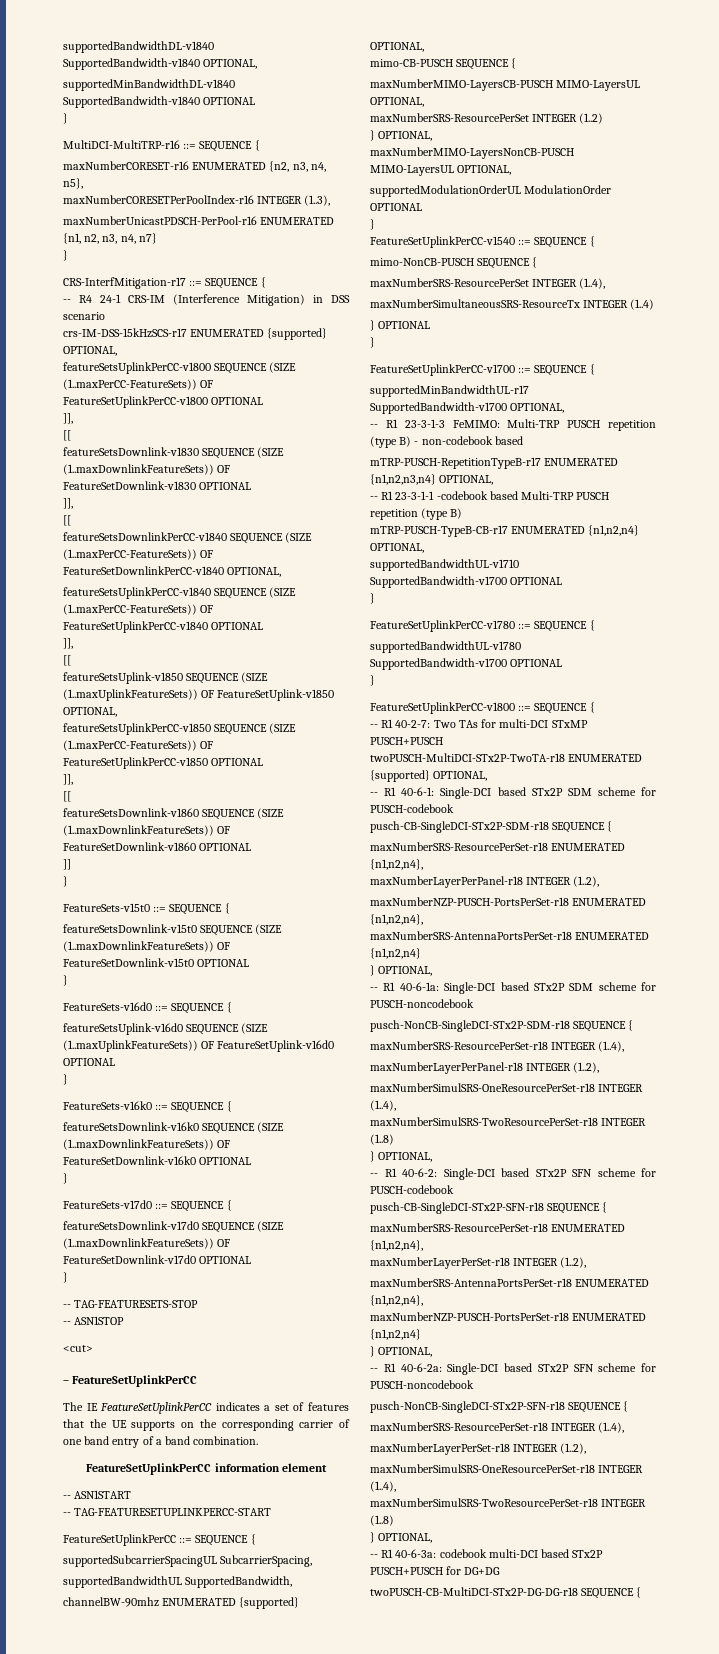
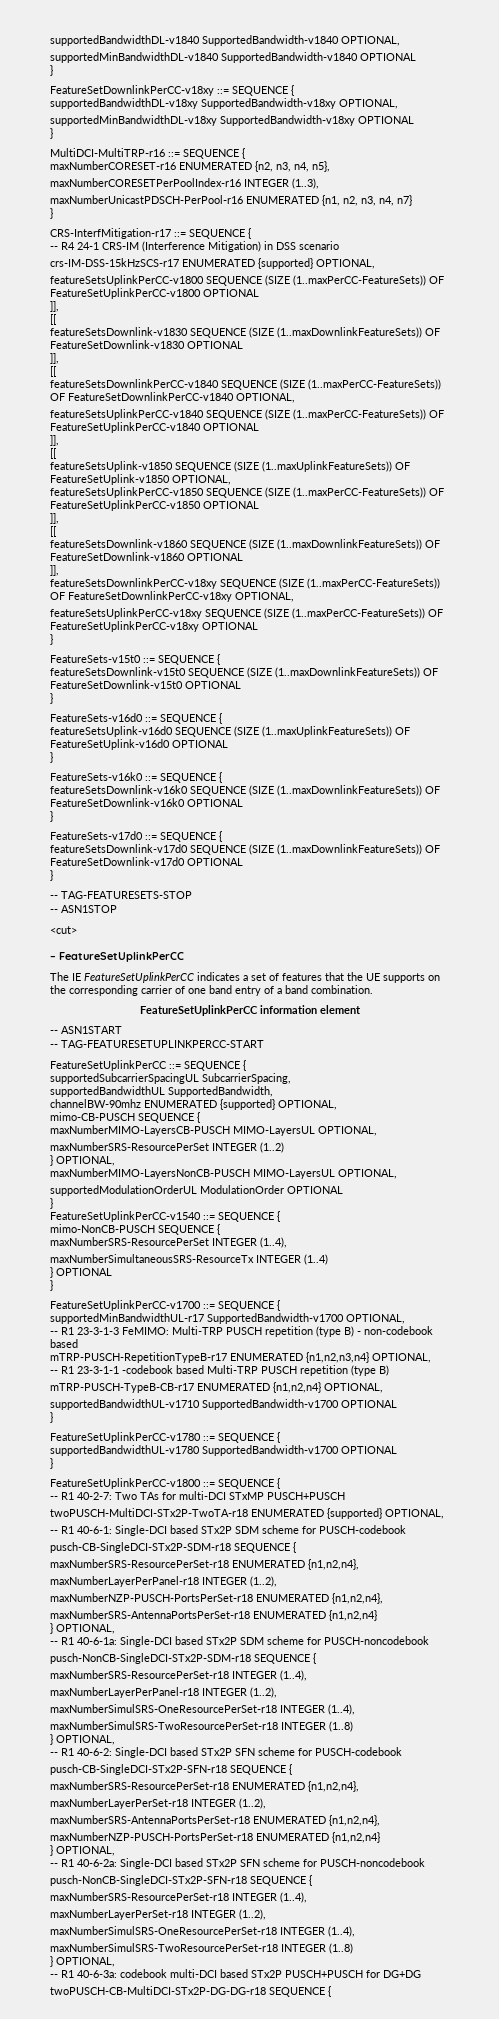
(68, 118) none -> [50,85,294,96] [50,98,398,109] [50,115,414,126] [50,128,53,139] // FeatureSetDownlinkPerCC-v18xy ::= SEQUENCE { // supportedBandwidthDL-v18xy SupportedBandwidth-v18xy OPTIONAL, // supportedMinBandwidthDL-v18xy SupportedBandwidth-v18xy OPTIONAL // }
[63,859,71,870] ]] -> [50,565,59,576] [50,578,440,589] [50,591,294,602] [50,608,443,619] [50,621,258,632] ]], // featureSetsDownlinkPerCC-v18xy SEQUENCE (SIZE (1..maxPerCC-FeatureSets)) OF FeatureSetDownlinkPerCC-v18xy OPTIONAL, // featureSetsUplinkPerCC-v18xy SEQUENCE (SIZE (1..maxPerCC-FeatureSets)) OF FeatureSetUplinkPerCC-v18xy OPTIONAL

